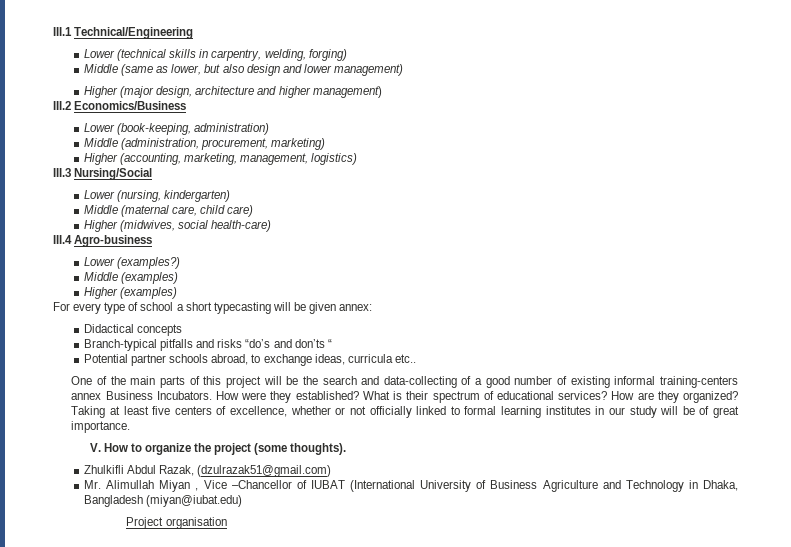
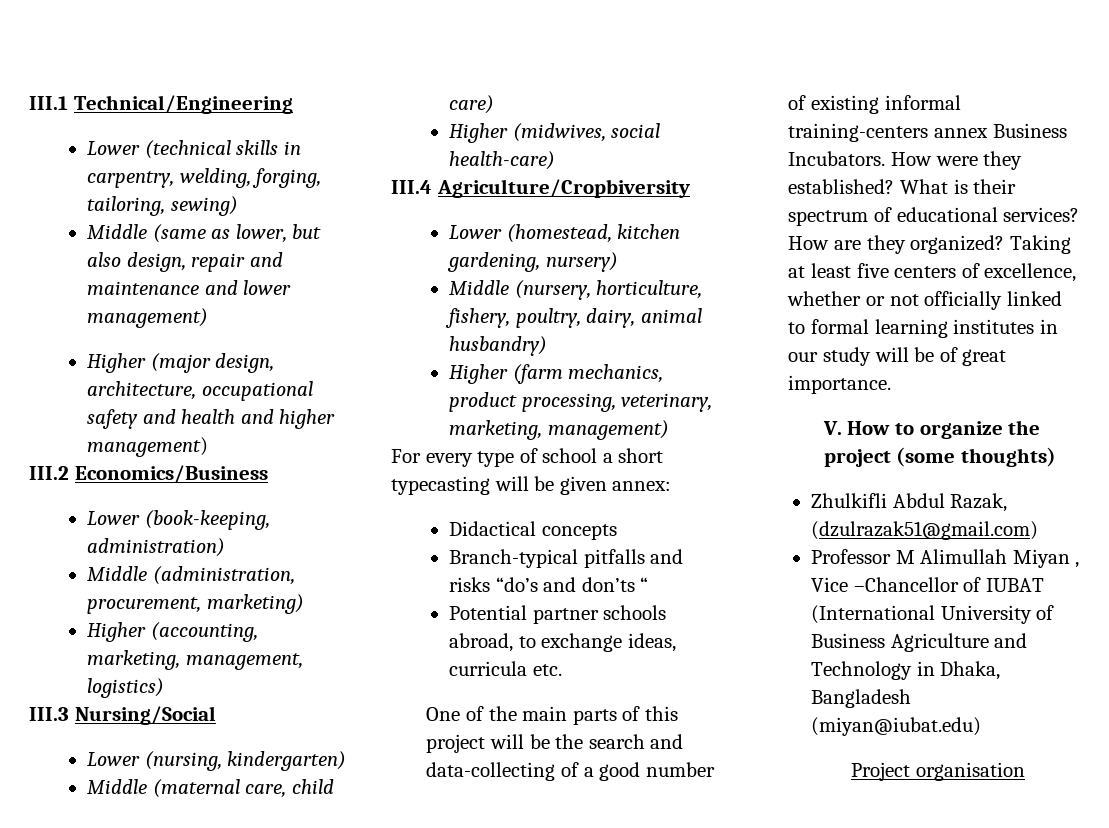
[308,49,347,61] forging) -> [252,168,322,188] [87,196,238,216] forging, tailoring, sewing)
[246,64,280,76] design -> [126,252,283,272] [87,281,200,295] design, repair and maintenance
[195,86,255,95] architecture -> [87,381,313,401] [87,409,236,429] architecture, occupational safety and health
[74,235,153,247] [84,257,181,269] [84,272,179,284] [84,287,178,299] Agro-business // Lower (examples?) // Middle (examples) // Higher (examples) -> [436,179,690,198] [449,224,681,243] [447,252,618,272] [449,280,703,300] [445,308,702,328] [449,336,548,356] [449,364,664,384] [449,392,713,412] [449,420,669,440] Agriculture/Cropbiversity // Lower (homestead, kitchen gardening, nursery) // Middle (nursery, horticulture, fishery, poultry, dairy, animal husbandry) // Higher (farm mechanics, product processing, veterinary, marketing, management)
[394,354,416,363] etc.. -> [532,664,562,676] etc.
[290,443,347,455] thoughts). -> [960,447,1056,467] thoughts)
[84,480,102,489] Mr. -> [811,549,915,564] Professor M

